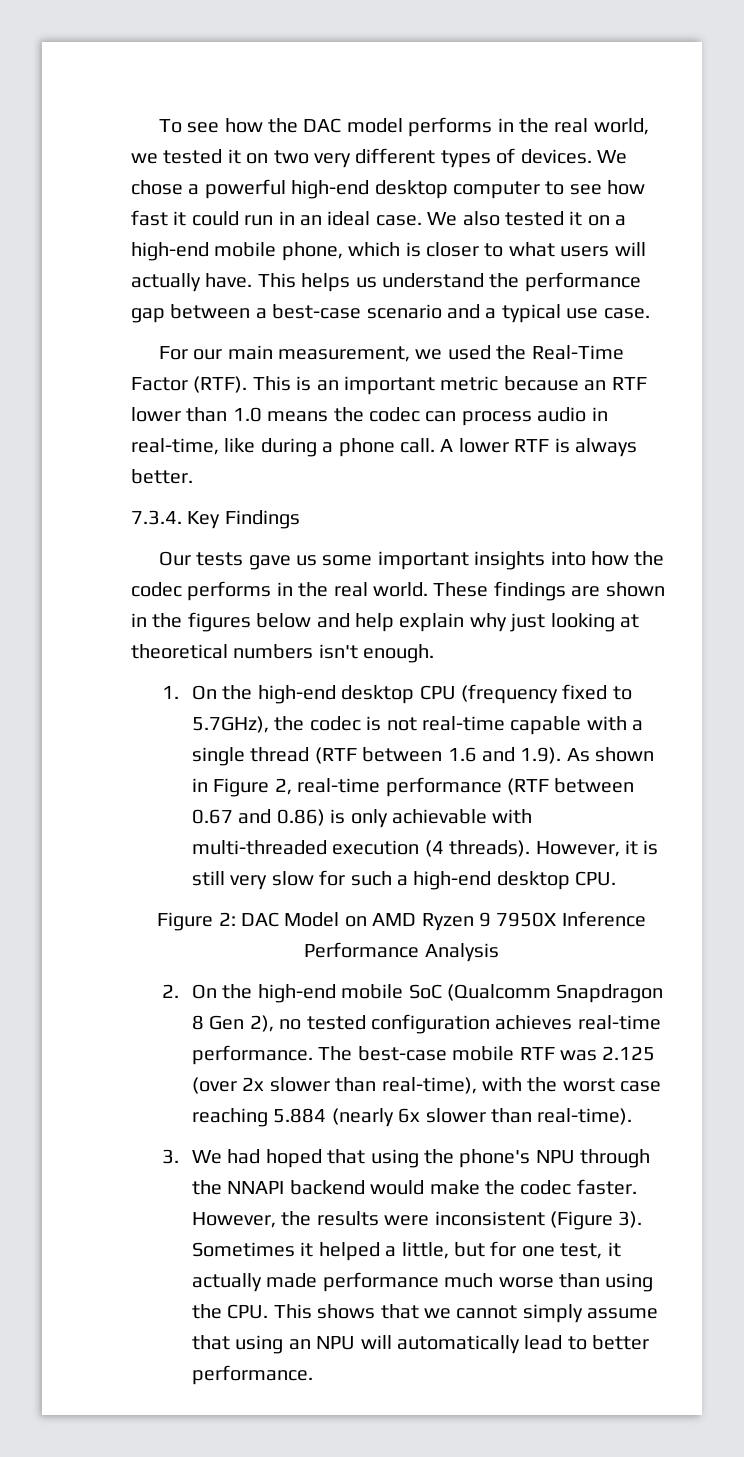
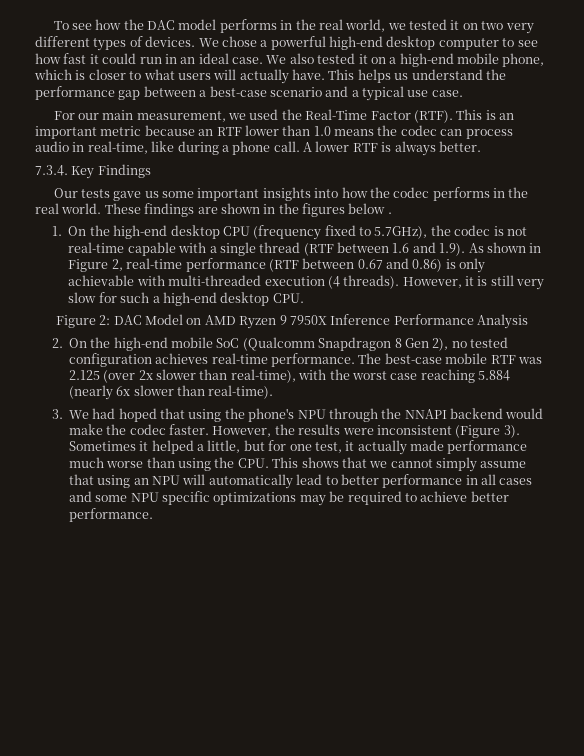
[316,613,639,632] [131,644,435,663] and help explain why just looking at theoretical numbers isn't enough. -> [387,212,392,214] .
(650, 1342) none -> [382,474,533,488] [68,491,509,506] performance in all cases and some NPU specific optimizations may be required to achieve better

